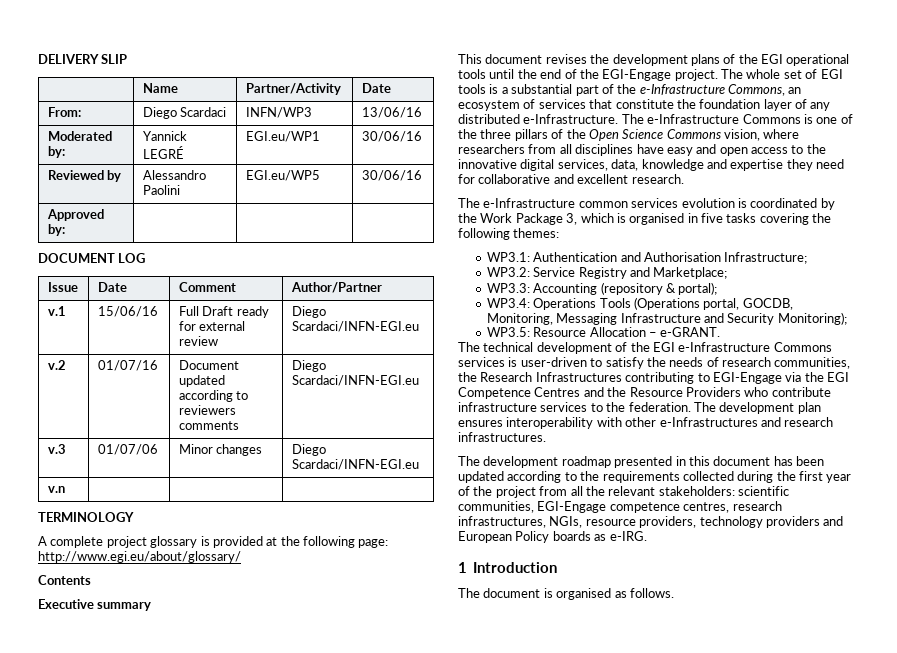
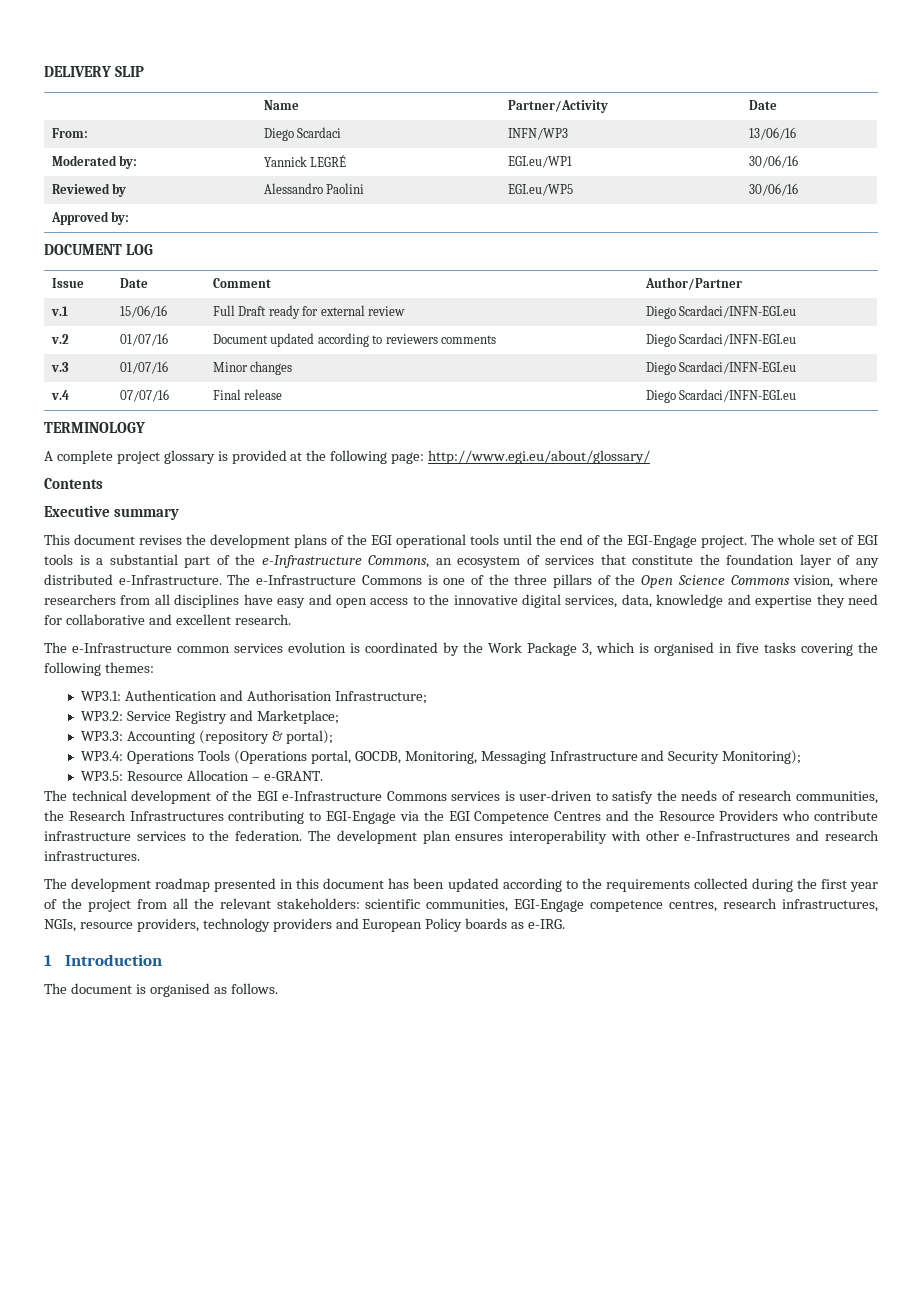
[97,444,158,455] 01/07/06 -> [119,361,168,374] 01/07/16
[47,486,65,493] v.n | | | -> [50,390,69,400] [119,389,169,402] [212,389,283,400] [645,389,797,403] v.4 | 07/07/16 | Final release | Diego Scardaci/INFN-EGI.eu

